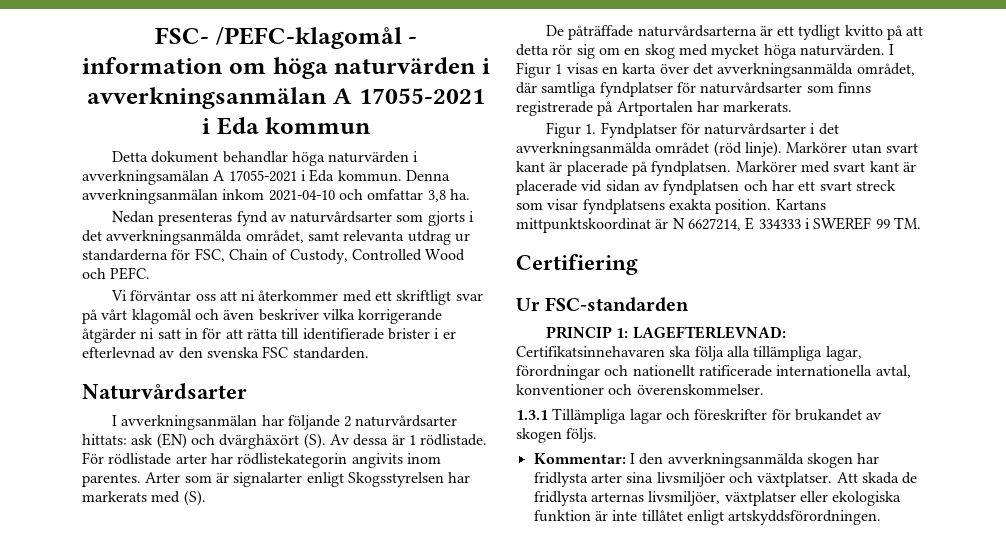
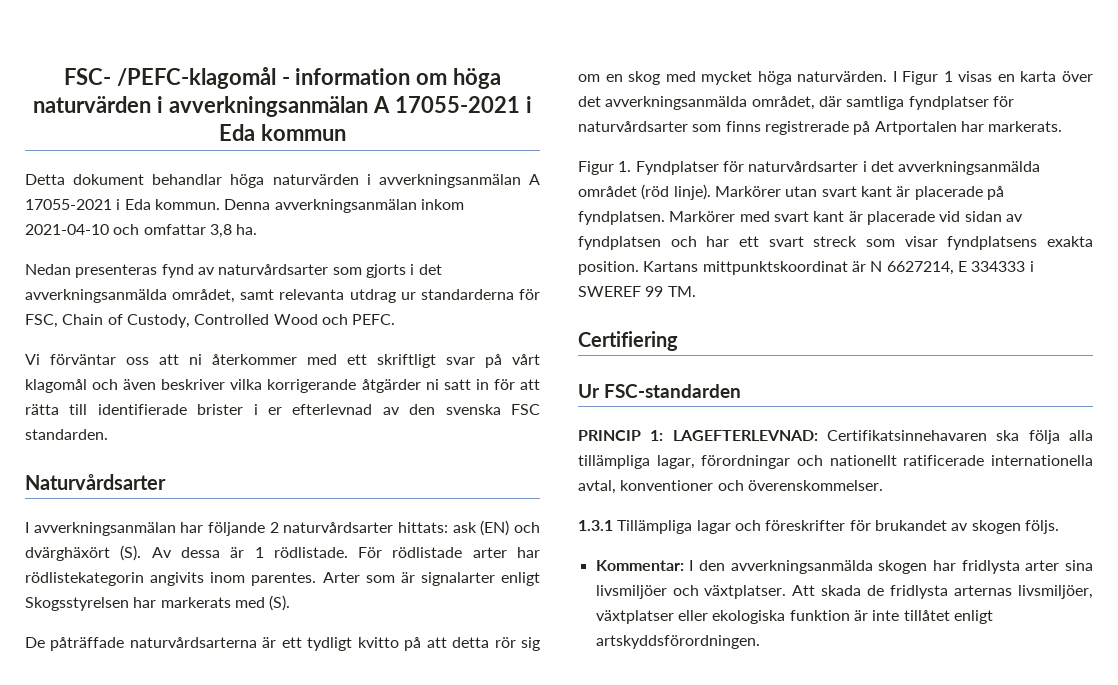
[82,170,209,185] avverkningsamälan -> [378,174,521,188] avverkningsanmälan

